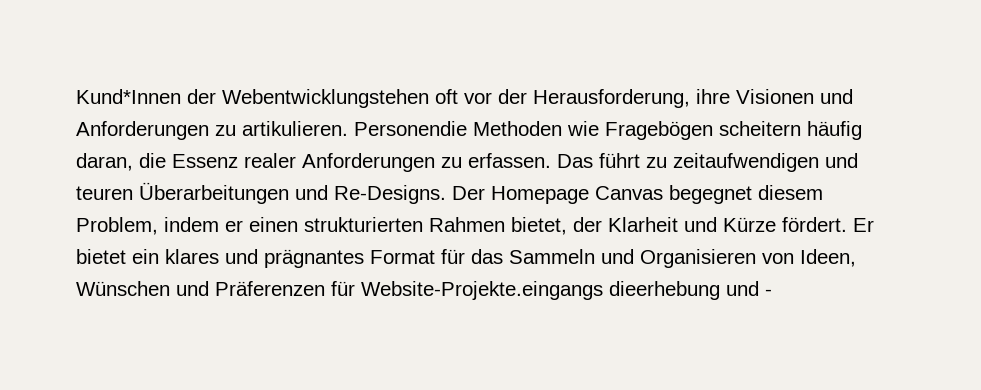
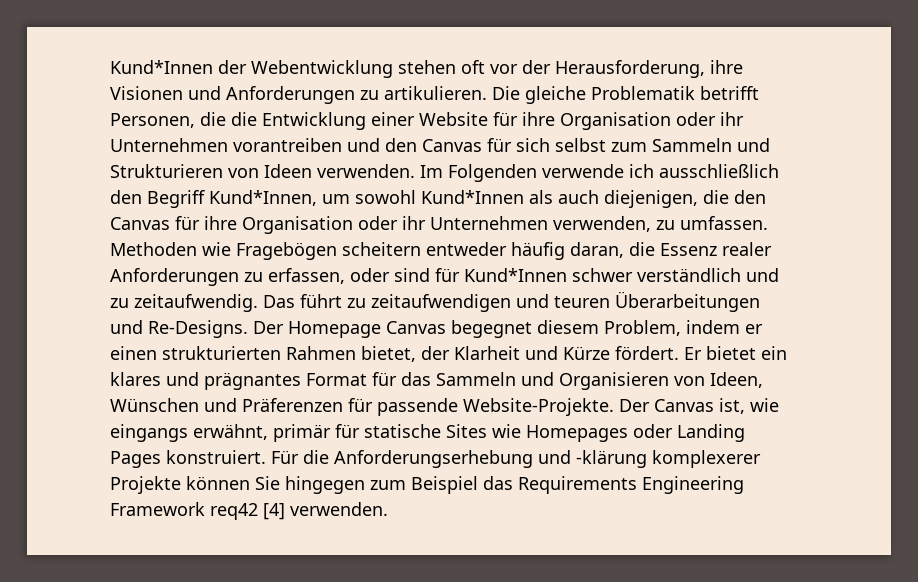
[222,89,429,108] Webentwicklungstehen -> [251,60,456,78] Webentwicklung stehen
[354,121,467,136] Personendie -> [492,86,759,104] [110,112,744,130] [110,138,770,152] [110,164,779,182] [110,190,766,208] [110,216,768,234] Die gleiche Problematik betrifft Personen, die die Entwicklung einer Website für ihre Organisation oder ihr Unternehmen vorantreiben und den Canvas für sich selbst zum Sammeln und Strukturieren von Ideen verwenden. Im Folgenden verwende ich ausschließlich den Begriff Kund*Innen, um sowohl Kund*Innen als auch diejenigen, die den Canvas für ihre Organisation oder ihr Unternehmen verwenden, zu umfassen.
(801, 128) none -> [426,242,507,256] entweder
[468,153,551,168] erfassen. -> [268,268,779,284] [110,294,258,312] erfassen, oder sind für Kund*Innen schwer verständlich und zu zeitaufwendig.
[361,281,772,300] Website-Projekte.eingangs dieerhebung und - -> [377,398,779,416] [110,424,745,442] [110,450,761,468] [110,476,744,494] [110,502,388,520] passende Website-Projekte. Der Canvas ist, wie eingangs erwähnt, primär für statische Sites wie Homepages oder Landing Pages konstruiert. Für die Anforderungserhebung und -klärung komplexerer Projekte können Sie hingegen zum Beispiel das Requirements Engineering Framework req42 [4] verwenden.

